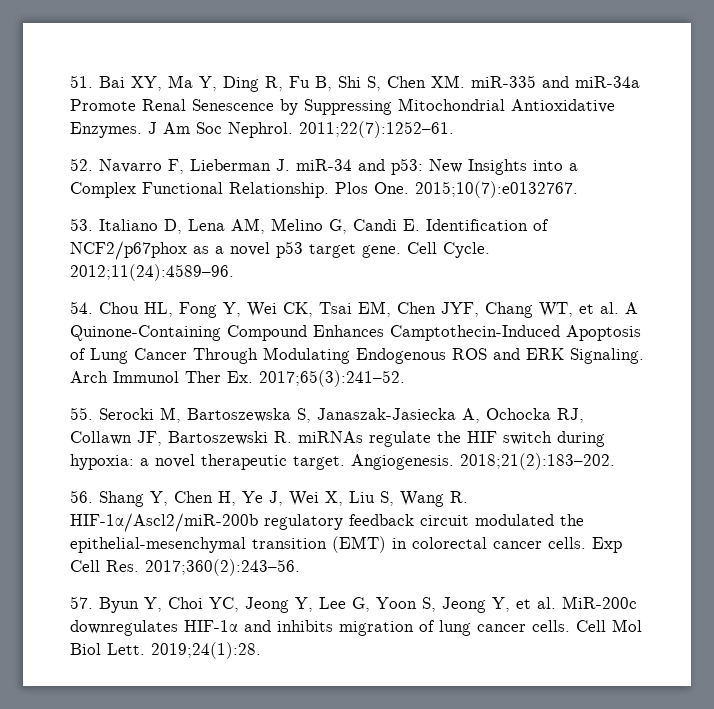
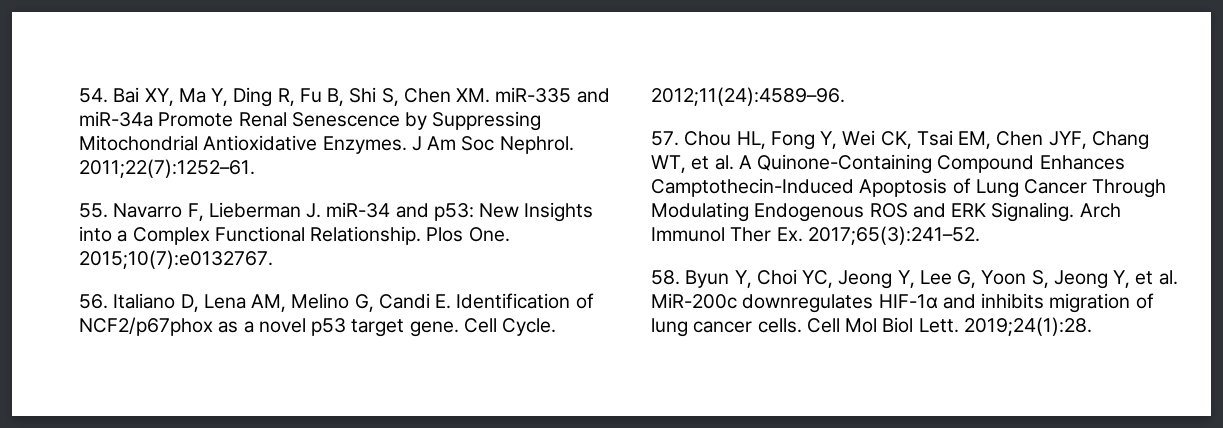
[70,75,93,88] 51. -> [79,88,108,103] 54.
[70,158,93,171] 52. -> [79,203,108,218] 55.
[70,218,93,231] 53. -> [79,294,108,309] 56.
[70,301,93,314] 54. -> [651,131,679,146] 57.
[70,407,584,423] [70,431,605,447] [70,453,615,470] [70,490,468,507] [70,513,584,532] [70,536,622,553] [70,559,300,576] [70,596,93,609] 55. Serocki M, Bartoszewska S, Janaszak-Jasiecka A, Ochocka RJ, Collawn JF, Bartoszewski R. miRNAs regulate the HIF switch during hypoxia: a novel therapeutic target. Angiogenesis. 2018;21(2):183–202. // 56. Shang Y, Chen H, Ye J, Wei X, Liu S, Wang R. HIF-1α/Ascl2/miR-200b regulatory feedback circuit modulated the epithelial-mesenchymal transition (EMT) in colorectal cancer cells. Exp Cell Res. 2017;360(2):243–56. // 57. -> [651,270,680,285] 58.

